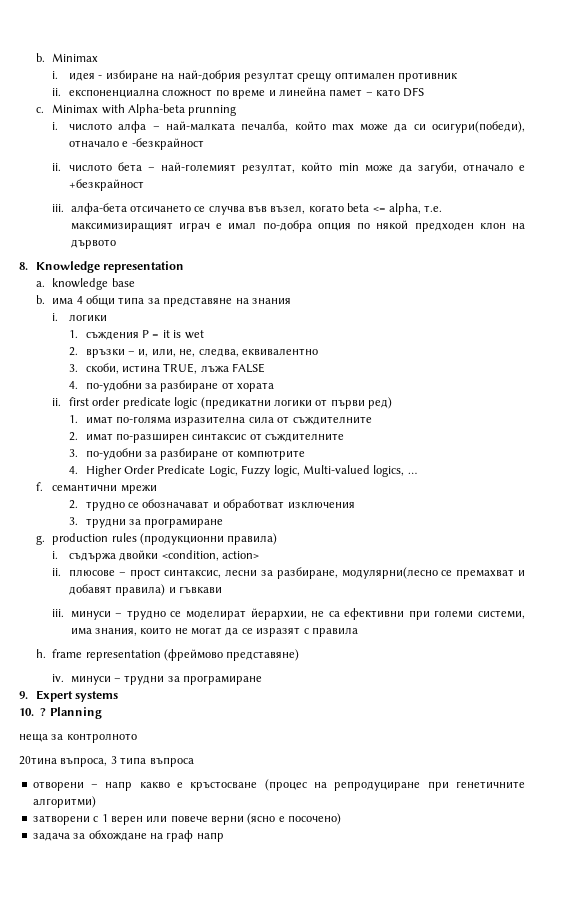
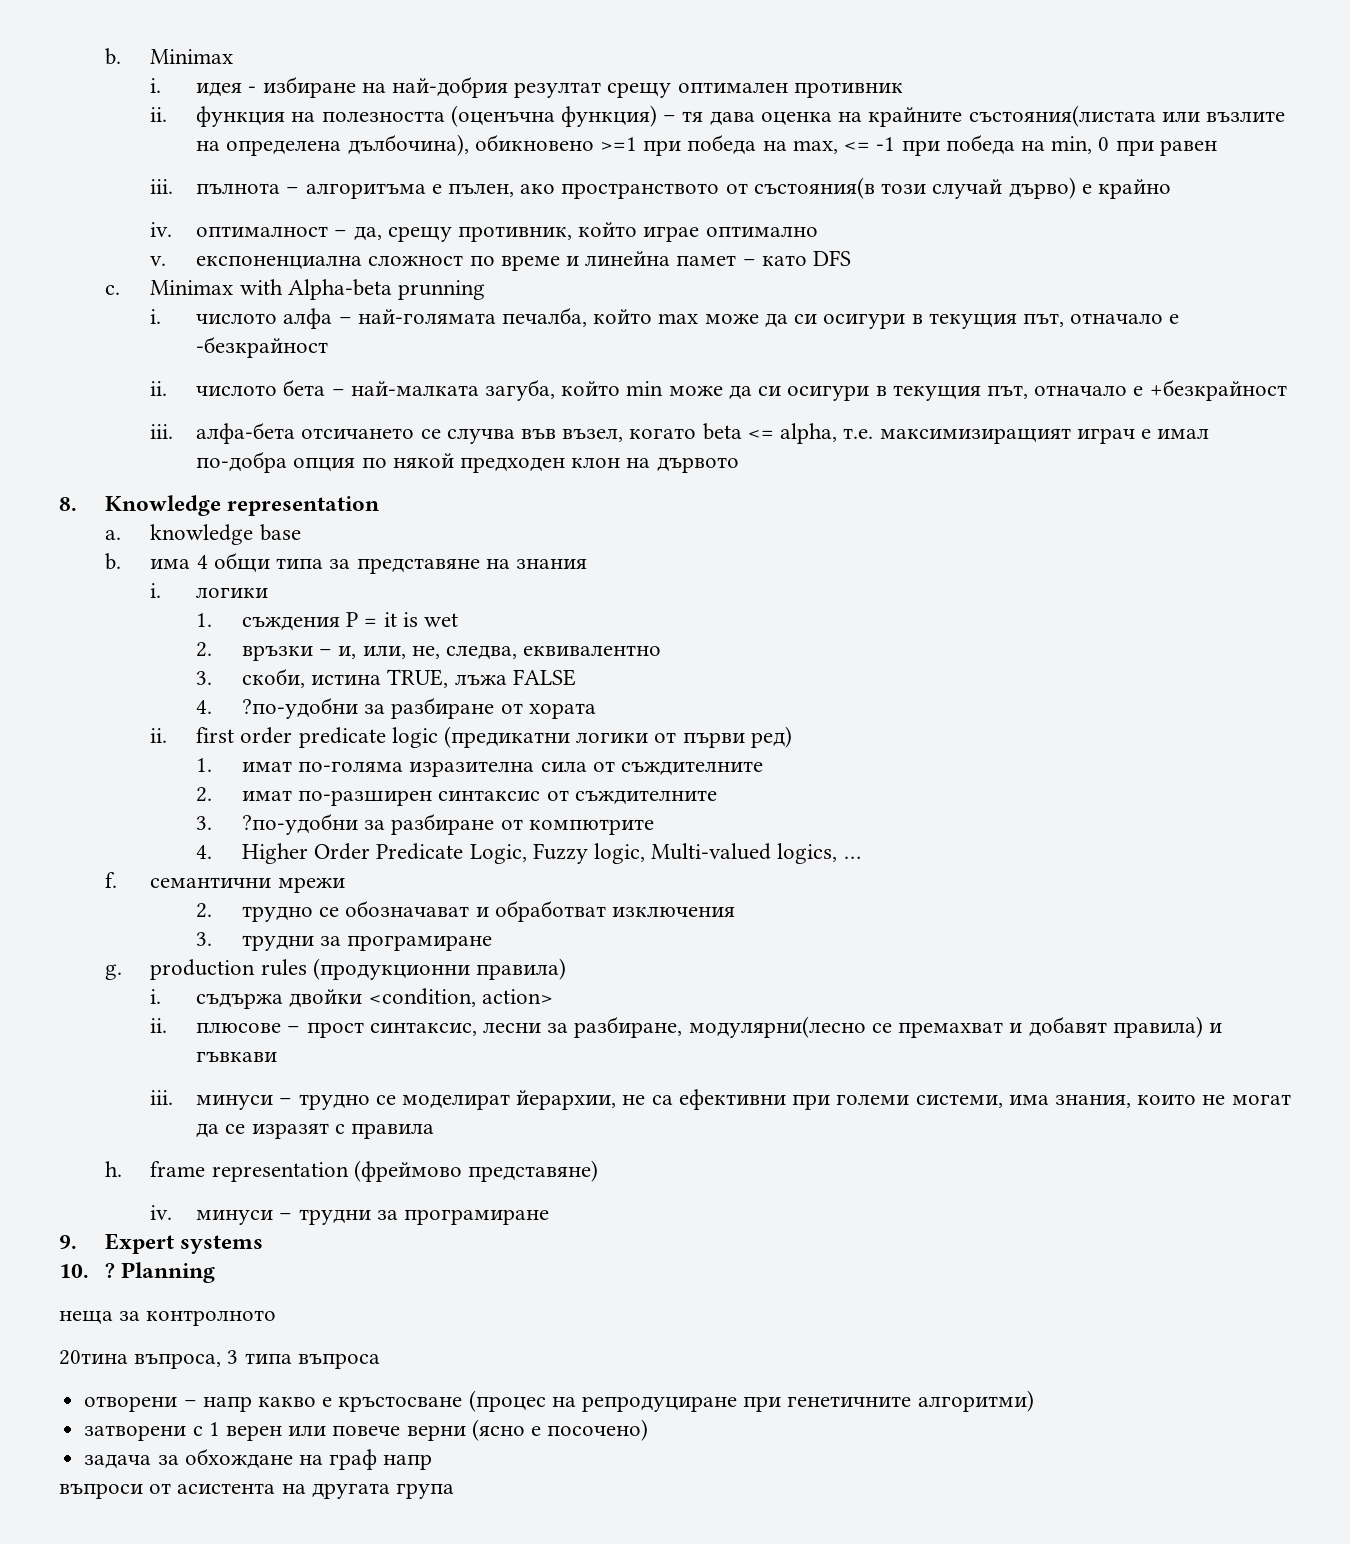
(62, 92) none -> [196,105,1285,127] [196,134,1217,156] [150,177,1171,199] [150,222,818,242] [150,256,167,266] функция на полезността (оценъчна функция) – тя дава оценка на крайните състояния(листата или възлите на определена дълбочина), обикновено >=1 при победа на max, <= -1 при победа на min, 0 при равен // iii. пълнота – алгоритъма е пълен, ако пространството от състояния(в този случай дърво) е крайно // iv. оптималност – да, срещу противник, който играе оптимално // v.
[165,121,235,131] най-малката -> [357,309,496,324] най-голямата
[431,121,525,133] осигури(победи), -> [823,313,1064,329] осигури в текущия път,
[161,162,296,174] най-големият резултат, -> [350,379,556,401] най-малката загуба,
[417,162,457,174] загуби, -> [758,385,1028,401] си осигури в текущия път,
[85,380,142,392] по-удобни -> [241,697,358,719] ?по-удобни
[85,448,142,460] по-удобни -> [241,813,358,835] ?по-удобни
(224, 837) none -> [59,1483,455,1499] // въпроси от асистента на другата група

